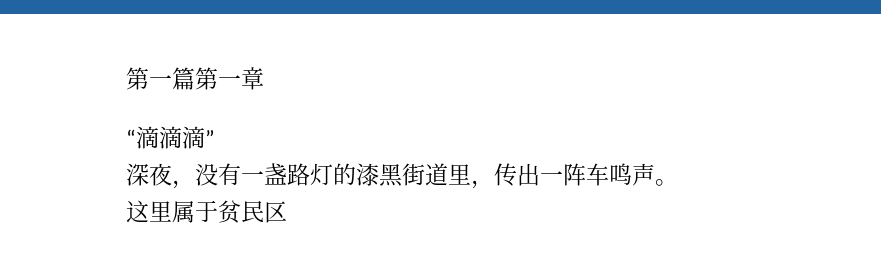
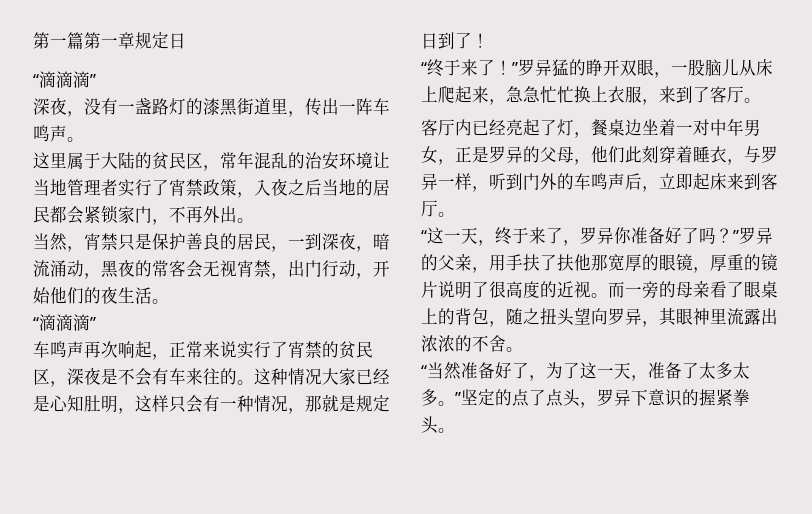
(264, 78) none -> [135,32,186,49] 规定日
[218,200,287,223] 贫民区 -> [101,151,390,171] [33,179,390,198] [33,205,254,225] [33,233,390,252] [33,260,390,279] [33,287,169,304] [33,314,96,331] [33,341,373,360] [33,368,390,387] [33,395,390,414] [421,32,489,49] [421,59,773,78] [421,86,761,105] [421,118,761,138] [421,146,778,165] [421,173,778,192] [421,200,455,217] [421,227,773,246] [421,253,778,273] [421,281,778,299] [421,307,778,327] [421,335,523,352] [421,362,750,381] [421,389,750,408] [421,416,455,434] 大陆的贫民区，常年混乱的治安环境让当地管理者实行了宵禁政策，入夜之后当地的居民都会紧锁家门，不再外出。 // 当然，宵禁只是保护善良的居民，一到深夜，暗流涌动，黑夜的常客会无视宵禁，出门行动，开始他们的夜生活。 // “滴滴滴” // 车鸣声再次响起，正常来说实行了宵禁的贫民区，深夜是不会有车来往的。这种情况大家已经是心知肚明，这样只会有一种情况，那就是规定日到了！ // “终于来了！”罗异猛的睁开双眼，一股脑儿从床上爬起来，急急忙忙换上衣服，来到了客厅。 // 客厅内已经亮起了灯，餐桌边坐着一对中年男女，正是罗异的父母，他们此刻穿着睡衣，与罗异一样，听到门外的车鸣声后，立即起床来到客厅。 // “这一天，终于来了，罗异你准备好了吗？”罗异的父亲，用手扶了扶他那宽厚的眼镜，厚重的镜片说明了很高度的近视。而一旁的母亲看了眼桌上的背包，随之扭头望向罗异，其眼神里流露出浓浓的不舍。 // “当然准备好了，为了这一天，准备了太多太多。”坚定的点了点头，罗异下意识的握紧拳头。

